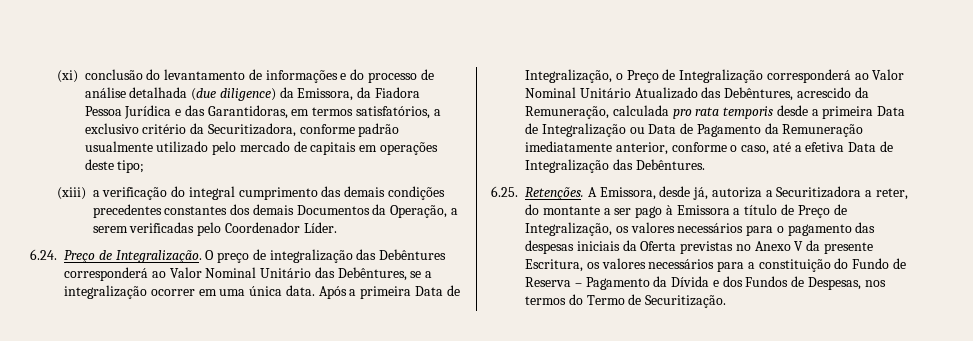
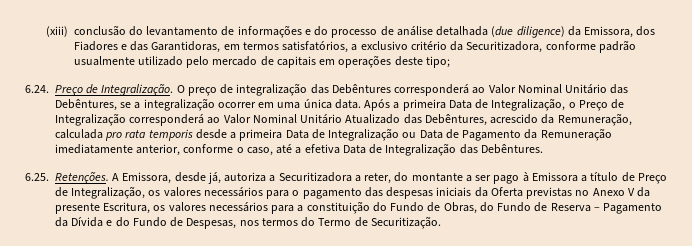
[56,70,78,83] (xi) -> [45,26,68,37] (xiii)
[357,87,421,98] [84,105,172,119] da Fiadora Pessoa Jurídica -> [636,26,656,36] [73,41,118,51] dos Fiadores
[56,186,446,200] [92,204,459,218] [92,222,337,236] // (xiii) a verificação do integral cumprimento das demais condições precedentes constantes dos demais Documentos da Operação, a serem verificadas pelo Coordenador Líder. -> (450, 62) none
(907, 263) none -> [443,202,548,214] Obras, do Fundo de
[722,276,789,287] dos Fundos -> [115,217,167,227] do Fundo

